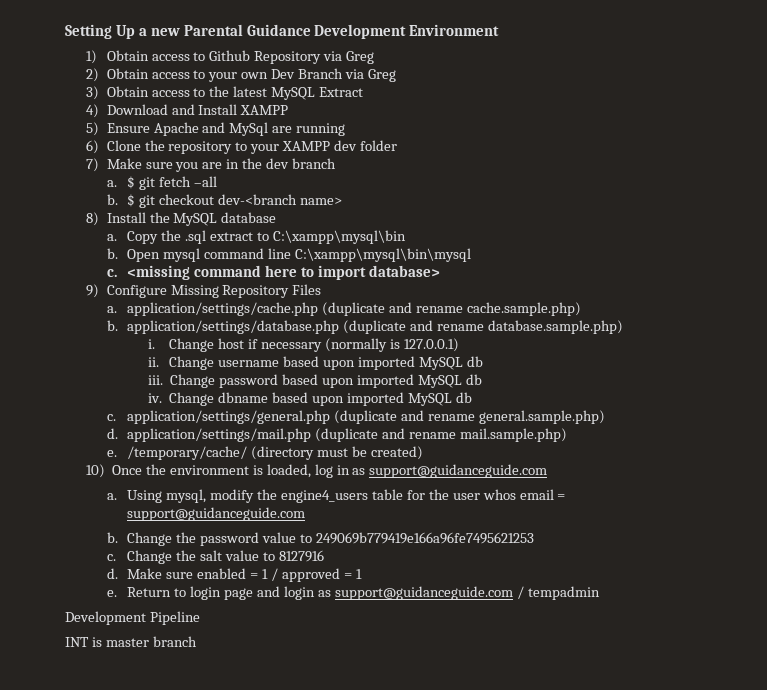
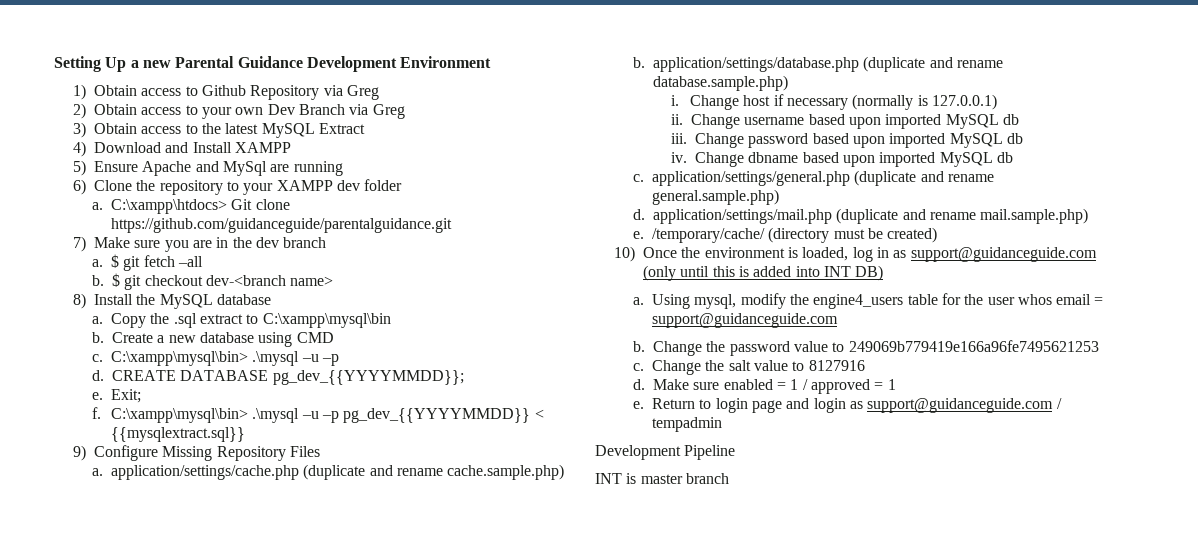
(398, 145) none -> [91,199,290,214] [110,218,452,233] // a. C:\xampp\htdocs> Git clone https://github.com/guidanceguide/parentalguidance.git
[127,248,472,262] [106,265,440,280] Open mysql command line C:\xampp\mysql\bin\mysql // c. <missing command here to import database> -> [111,332,334,347] [91,351,339,366] [91,370,464,385] [91,389,141,403] [91,407,544,423] [110,427,245,442] Create a new database using CMD // c. C:\xampp\mysql\bin> .\mysql –u –p // d. CREATE DATABASE pg_dev_{{YYYYMMDD}}; // e. Exit; // f. C:\xampp\mysql\bin> .\mysql –u –p pg_dev_{{YYYYMMDD}} < {{mysqlextract.sql}}
(548, 471) none -> [642,265,884,281] (only until this is added into INT DB)

